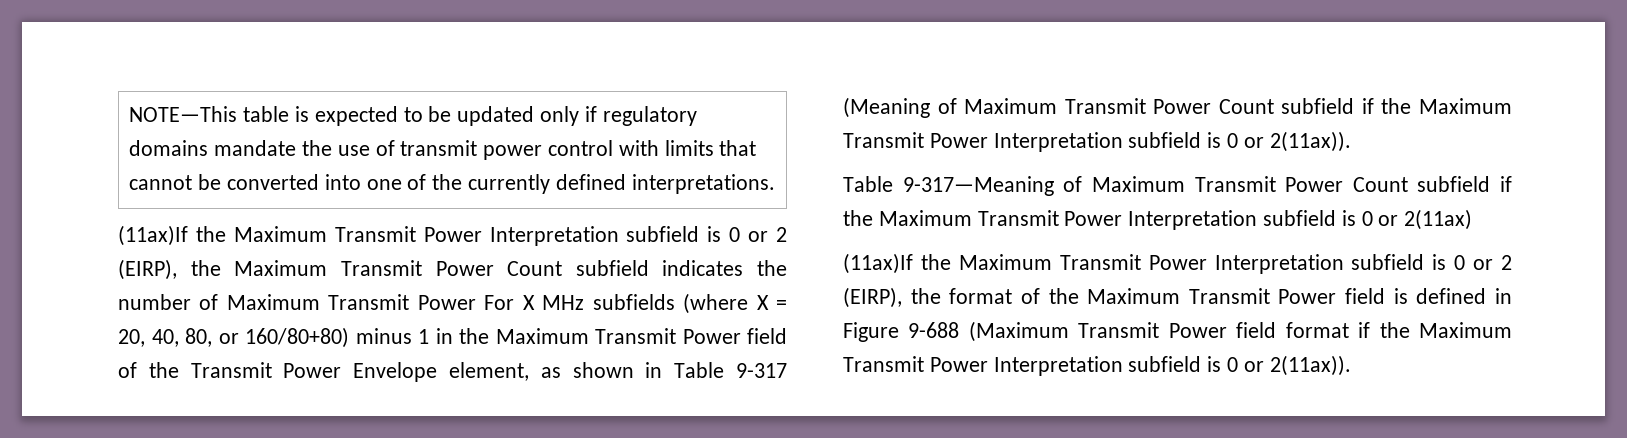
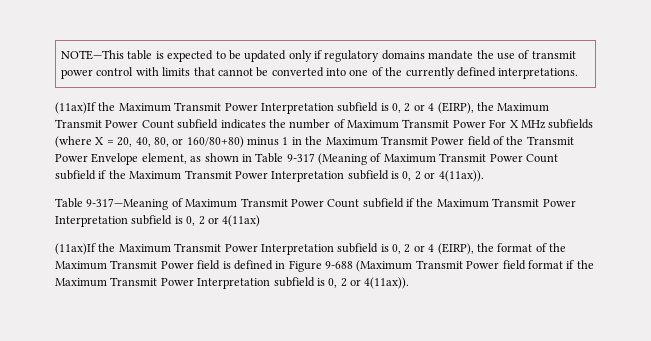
[729,227,787,242] 0 or 2 -> [392,103,435,113] 0, 2 or 4
[1227,131,1351,152] 0 or 2(11ax)). -> [402,170,484,182] 0, 2 or 4(11ax)).
[1361,209,1473,230] [843,253,1512,274] 0 or 2(11ax) // (11ax)If the Maximum Transmit Power Interpretation subfield is 0 or 2 -> [186,215,261,227] [55,243,435,255] 0, 2 or 4(11ax) // (11ax)If the Maximum Transmit Power Interpretation subfield is 0, 2 or 4
[1227,355,1351,376] 0 or 2(11ax)). -> [328,277,410,289] 0, 2 or 4(11ax)).

